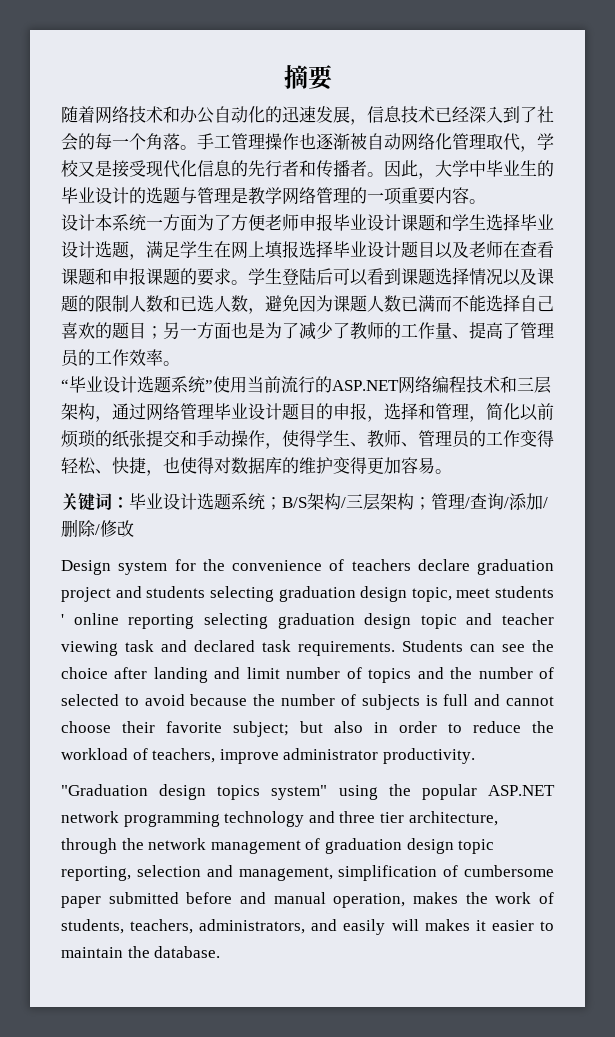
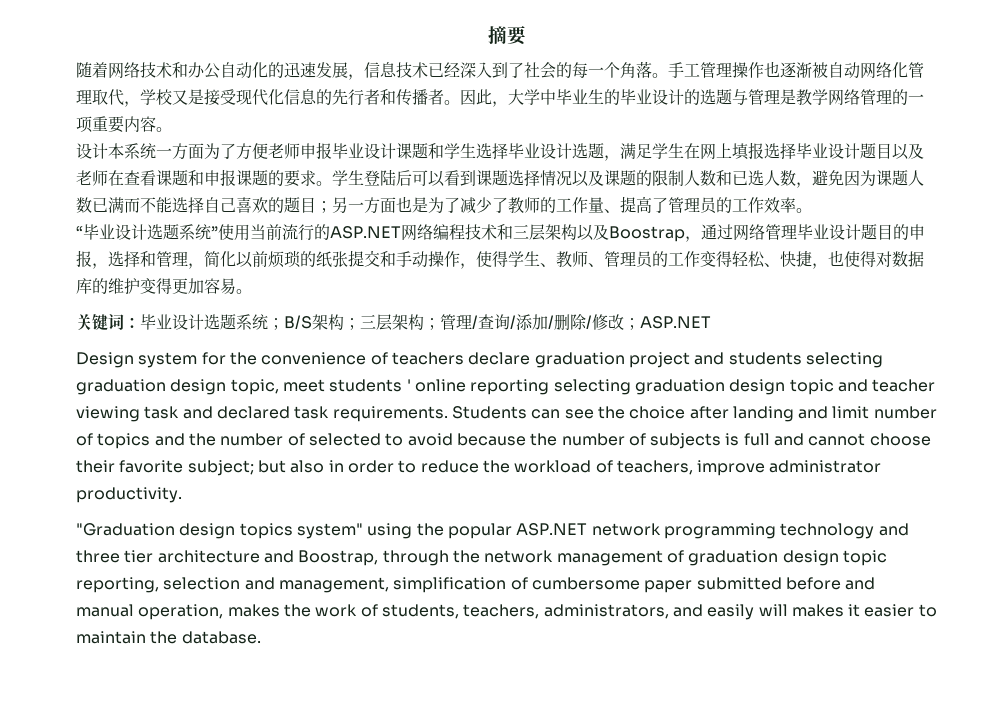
(95, 411) none -> [577,224,685,242] 以及Boostrap
[341,497,346,508] / -> [344,318,360,330] ；
(134, 528) none -> [624,316,711,330] ；ASP.NET
[408,811,498,826] architecture, -> [157,550,379,566] architecture and Boostrap,

